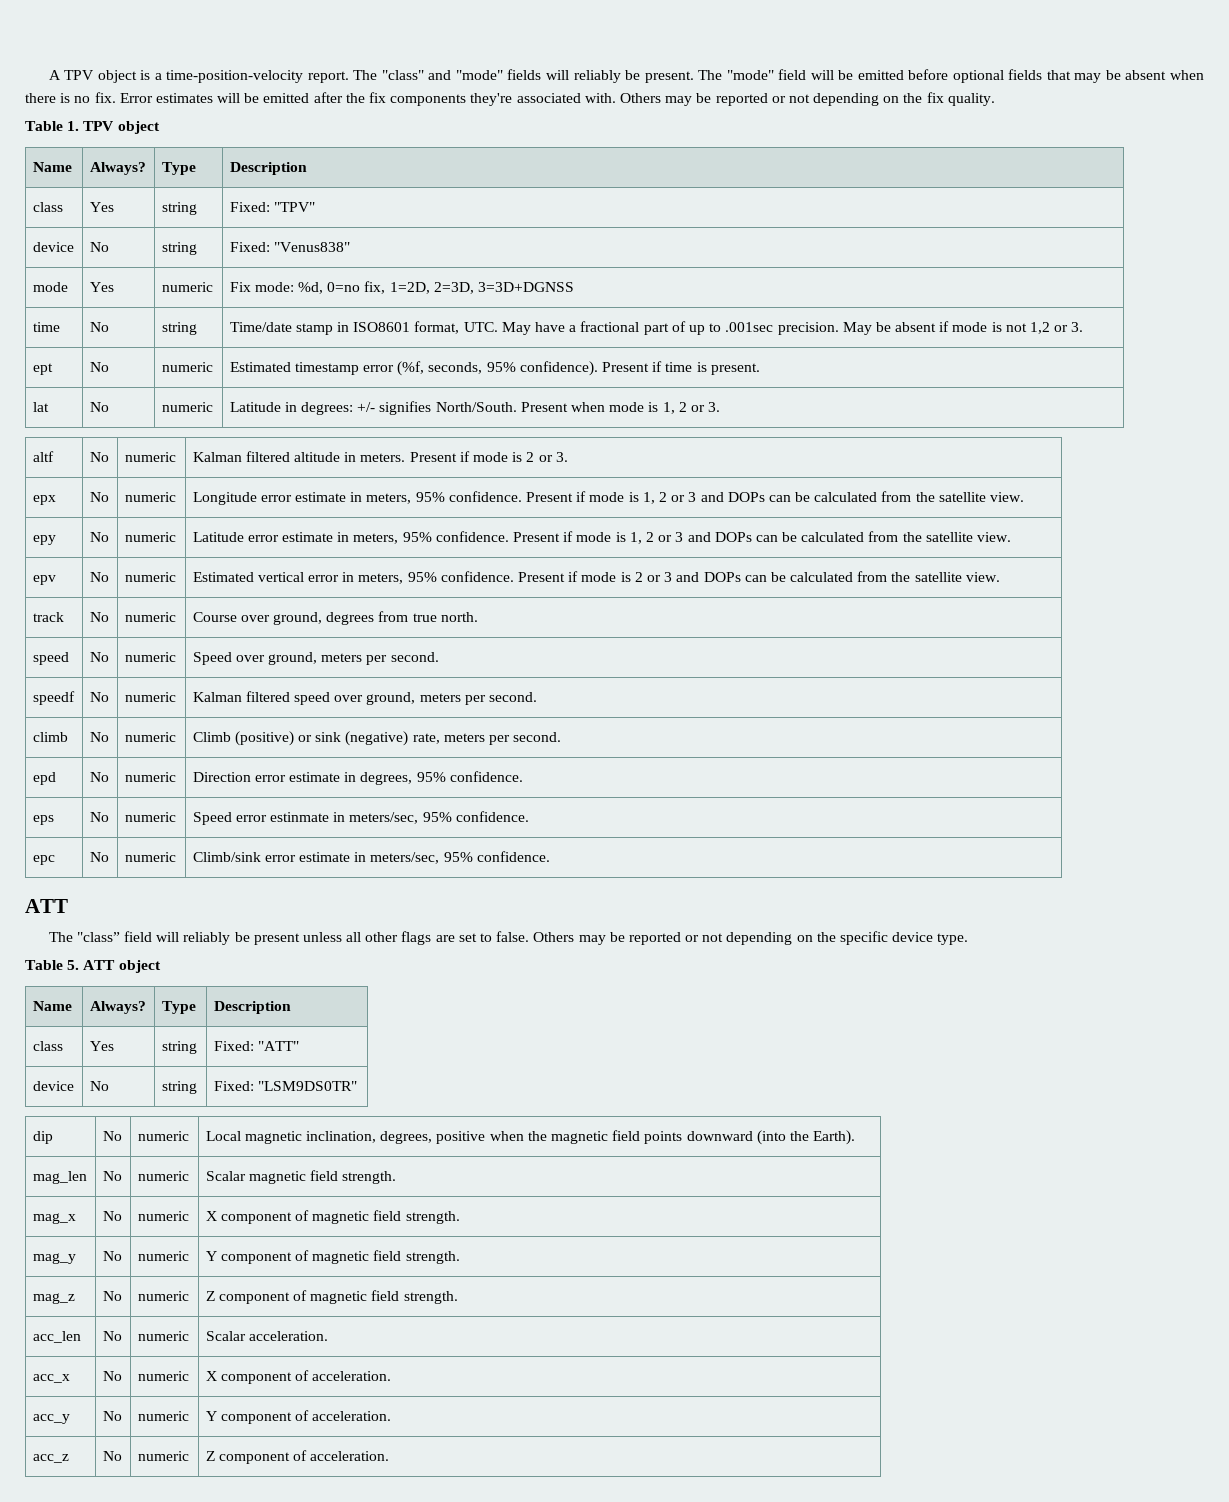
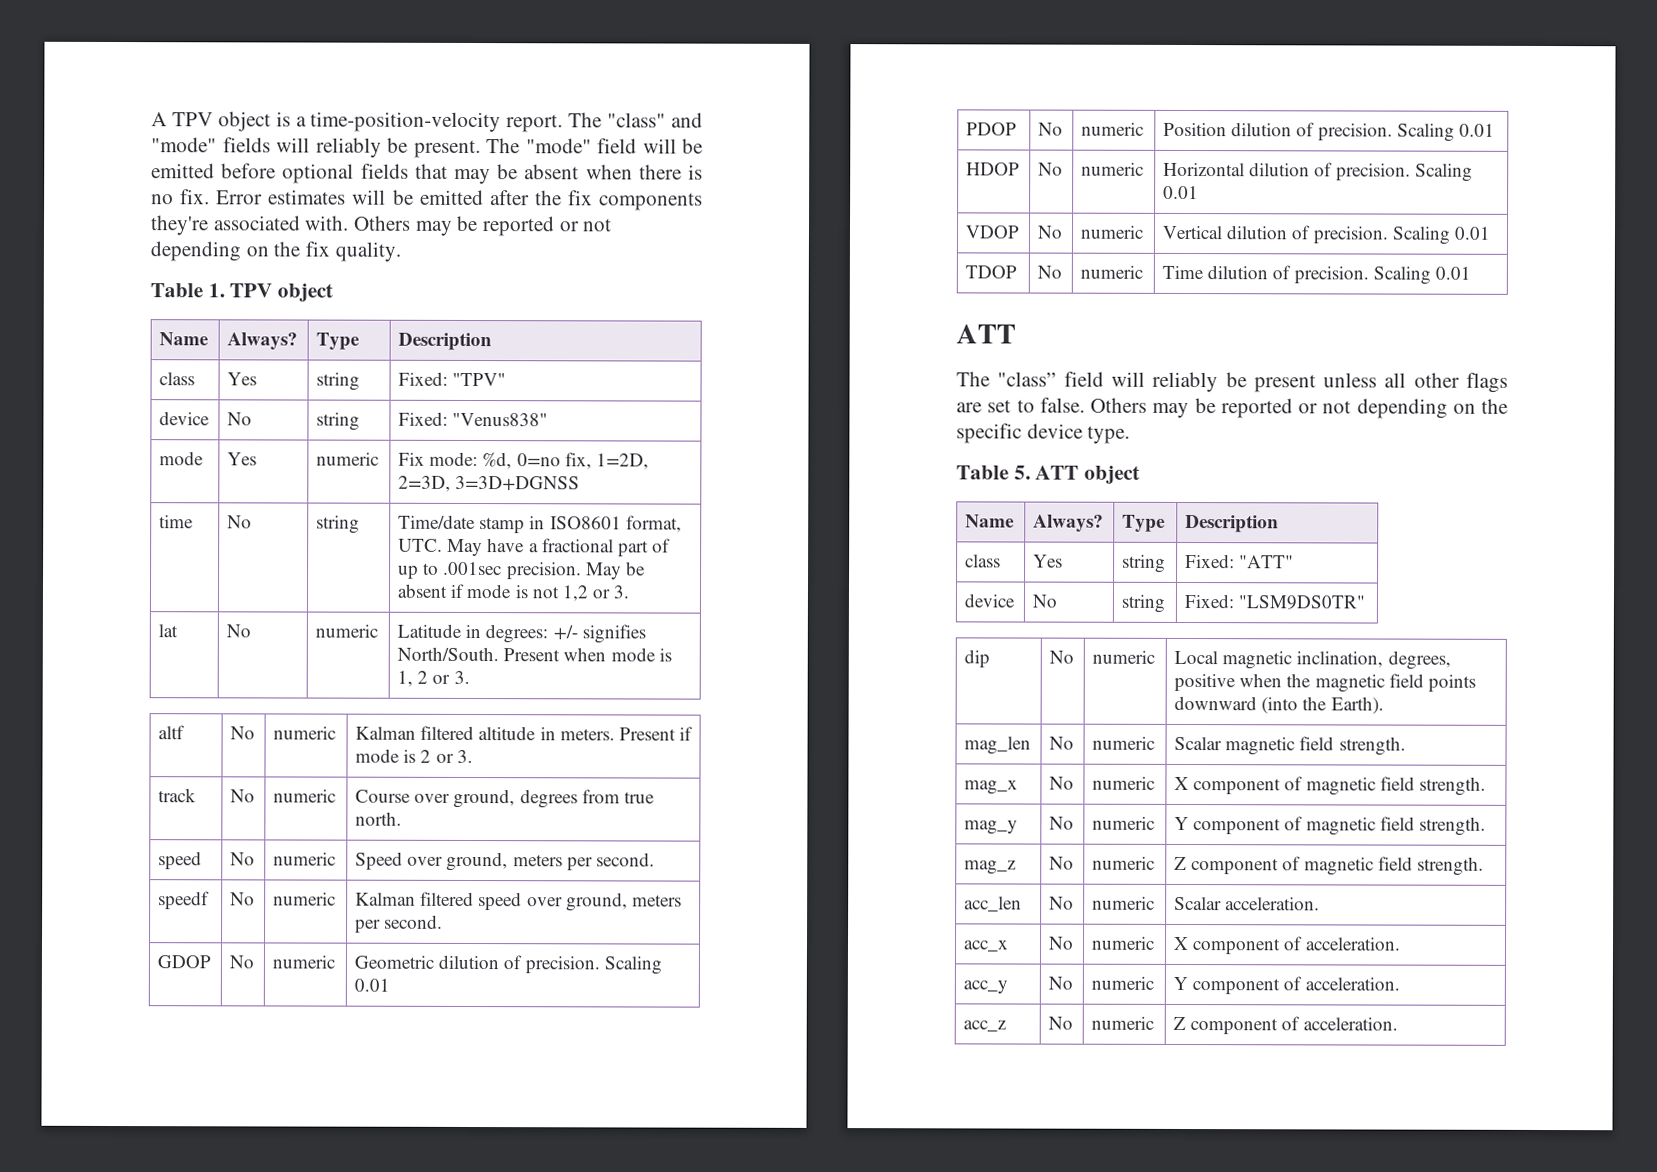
[32,363,53,375] [89,362,109,372] [161,362,213,372] [229,361,760,376] // ept | No | numeric | Estimated timestamp error (%f, seconds, 95% confidence). Present if time is present. -> (631, 592) none
[32,495,56,505] [89,492,109,502] [124,492,176,502] [192,491,1024,505] [32,535,56,545] [89,532,109,542] [124,532,176,542] [192,531,1011,544] [32,575,56,585] [89,572,109,582] [124,572,176,582] [192,571,1000,584] // epx | No | numeric | Longitude error estimate in meters, 95% confidence. Present if mode is 1, 2 or 3 and DOPs can be calculated from the satellite view. // epy | No | numeric | Latitude error estimate in meters, 95% confidence. Present if mode is 1, 2 or 3 and DOPs can be calculated from the satellite view. // epv | No | numeric | Estimated vertical error in meters, 95% confidence. Present if mode is 2 or 3 and DOPs can be calculated from the satellite view. -> (473, 756) none
[32,732,68,742] [89,732,109,742] [124,732,176,742] [192,731,562,746] [32,772,56,785] [89,772,109,782] [124,772,176,782] [192,771,523,785] [32,815,54,825] [89,812,109,822] [124,812,176,822] [192,811,529,825] [32,855,55,865] [89,852,109,862] [124,852,176,862] [192,851,550,864] climb | No | numeric | Climb (positive) or sink (negative) rate, meters per second. // epd | No | numeric | Direction error estimate in degrees, 95% confidence. // eps | No | numeric | Speed error estinmate in meters/sec, 95% confidence. // epc | No | numeric | Climb/sink error estimate in meters/sec, 95% confidence. -> [157,955,212,969] [229,955,255,969] [272,955,336,969] [354,954,662,975] [354,978,391,992] [966,122,1018,136] [1038,122,1064,136] [1081,122,1145,136] [1163,122,1495,142] [966,162,1021,176] [1038,162,1064,176] [1081,162,1145,176] [1163,162,1473,182] [1163,185,1200,200] [965,225,1021,239] [1037,225,1064,239] [1080,225,1145,239] [1162,225,1491,245] [965,265,1018,279] [1037,265,1063,279] [1080,265,1144,279] [1162,265,1471,285] GDOP | No | numeric | Geometric dilution of precision. Scaling 0.01 // PDOP | No | numeric | Position dilution of precision. Scaling 0.01 // HDOP | No | numeric | Horizontal dilution of precision. Scaling 0.01 // VDOP | No | numeric | Vertical dilution of precision. Scaling 0.01 // TDOP | No | numeric | Time dilution of precision. Scaling 0.01

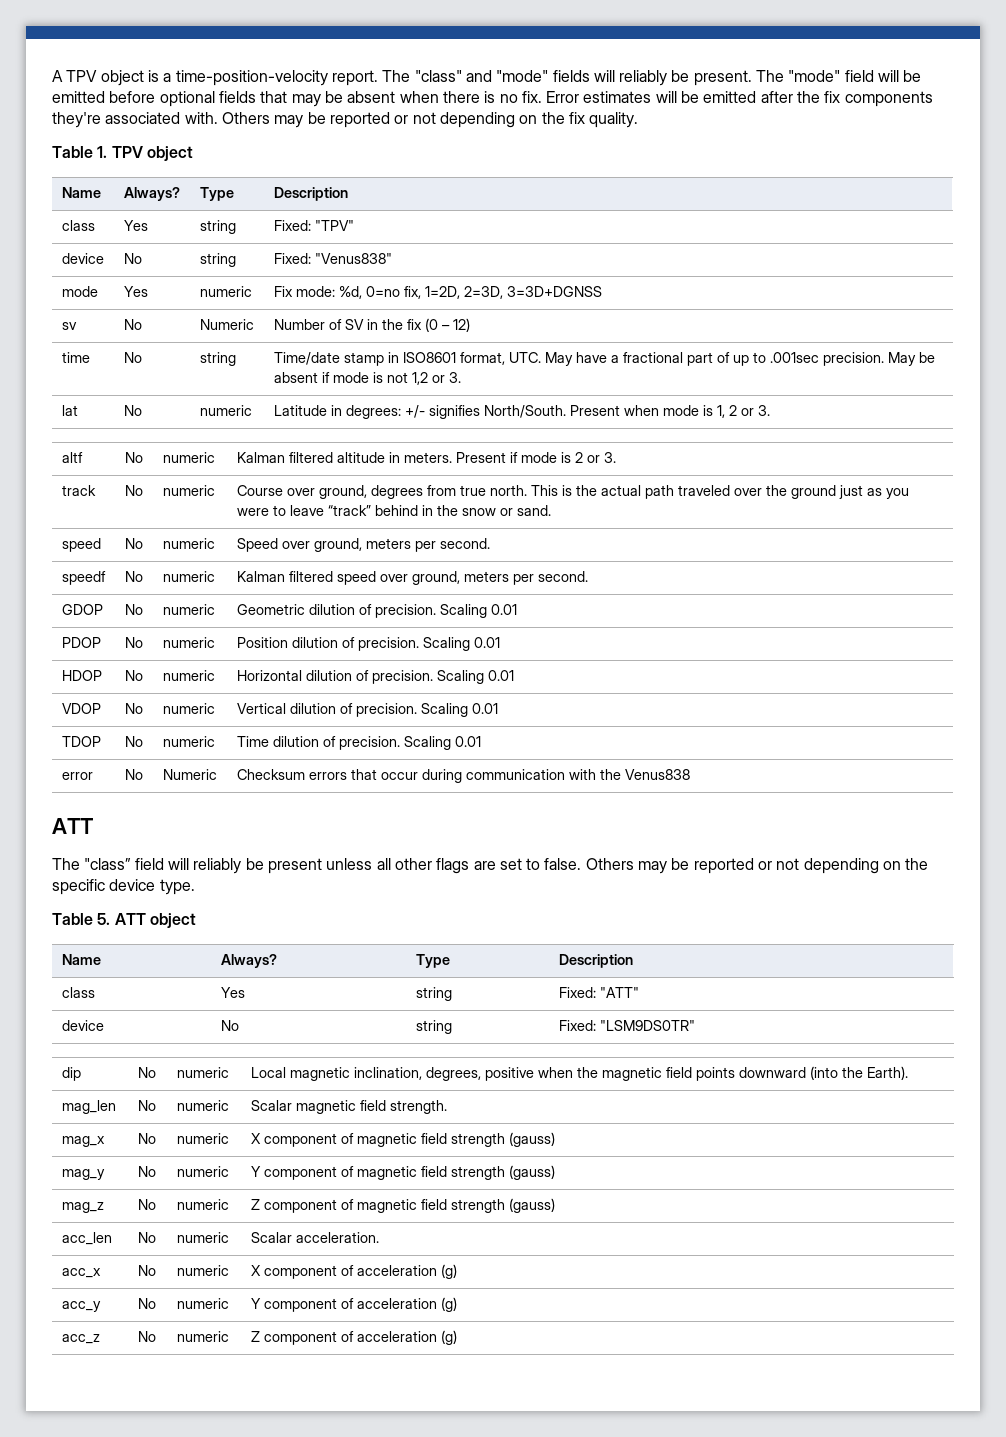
(581, 483) none -> [61,322,77,330] [123,319,142,330] [199,319,254,330] [273,318,470,332] // sv | No | Numeric | Number of SV in the fix (0 – 12)
(403, 818) none -> [530,485,909,499] [236,505,551,516] This is the actual path traveled over the ground just as you were to leave “track” behind in the snow or sand.
(1471, 273) none -> [61,772,93,780] [124,769,143,780] [162,769,217,780] [236,769,690,783] // error | No | Numeric | Checksum errors that occur during communication with the Venus838
[1418,776,1486,796] strength. -> [450,1132,555,1147] strength (gauss)
[1418,816,1486,836] strength. -> [450,1165,555,1180] strength (gauss)
[1416,856,1484,876] strength. -> [450,1198,555,1213] strength (gauss)
[1304,937,1401,951] acceleration. -> [356,1264,457,1279] acceleration (g)
[1304,977,1400,991] acceleration. -> [356,1297,457,1312] acceleration (g)
[1302,1017,1398,1031] acceleration. -> [356,1330,457,1345] acceleration (g)

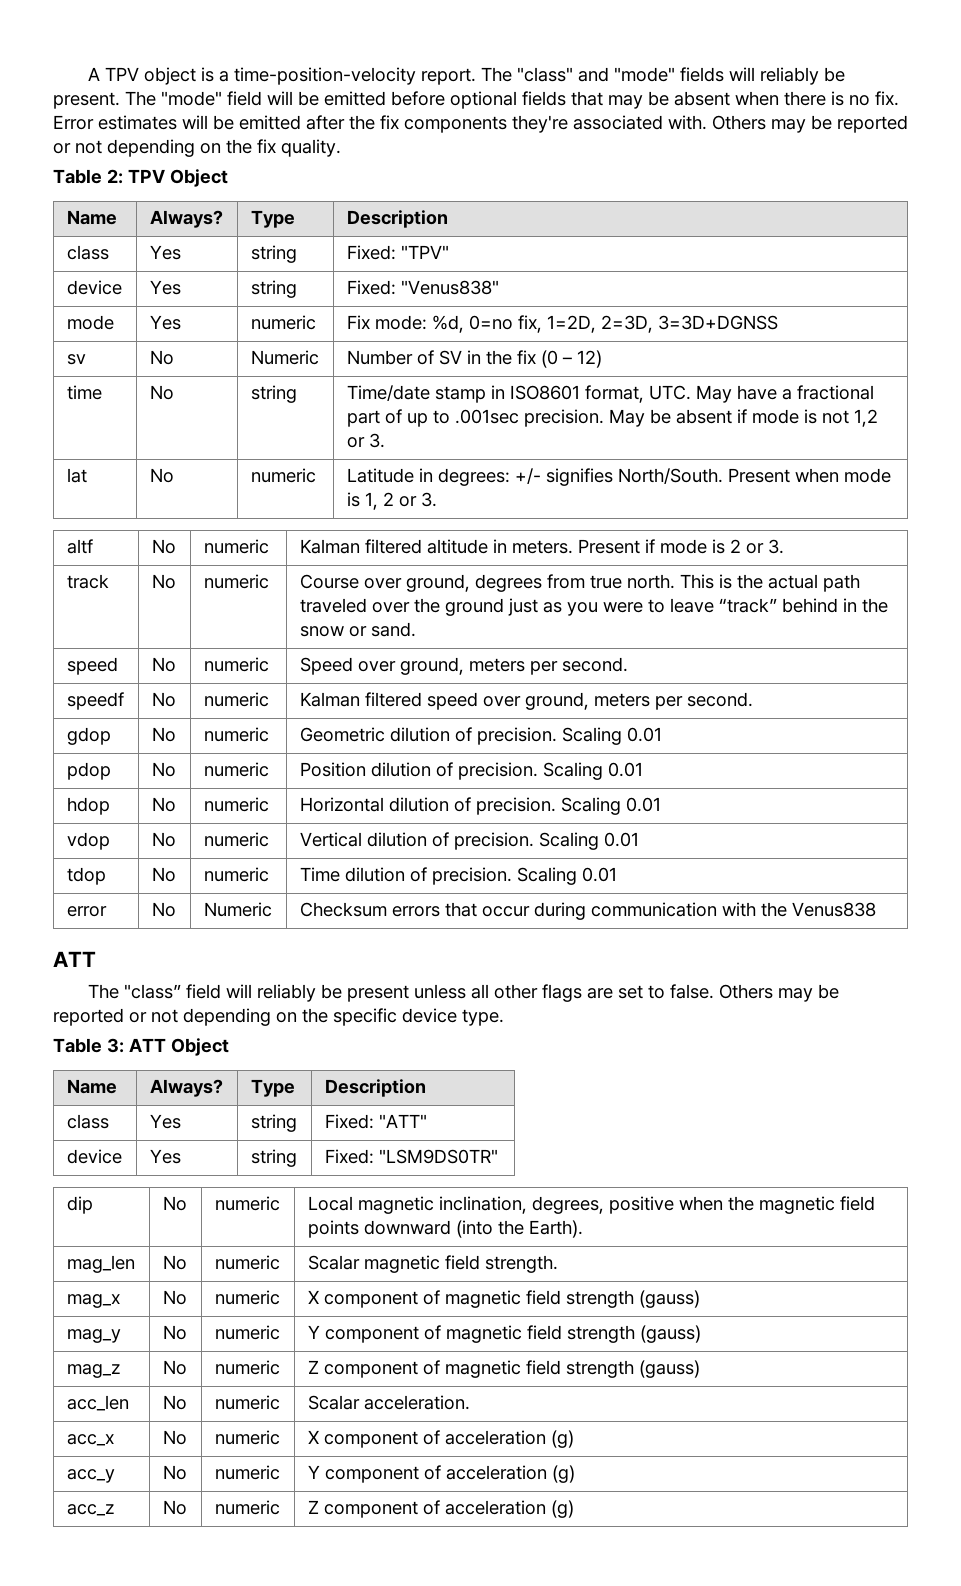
[97,146,193,161] 1. TPV object -> [107,169,228,187] 2: TPV Object
[123,253,142,264] No -> [149,280,181,295] Yes
[61,604,103,615] GDOP -> [66,727,111,745] gdop
[61,637,101,648] PDOP -> [66,762,111,780] pdop
[61,670,102,681] HDOP -> [66,797,110,815] hdop
[61,703,101,714] VDOP -> [66,832,110,850] vdop
[61,736,101,747] TDOP -> [66,867,106,885] tdop
[97,913,196,928] 5. ATT object -> [107,1038,229,1056] 3: ATT Object
[220,1020,239,1031] No -> [149,1149,181,1164] Yes

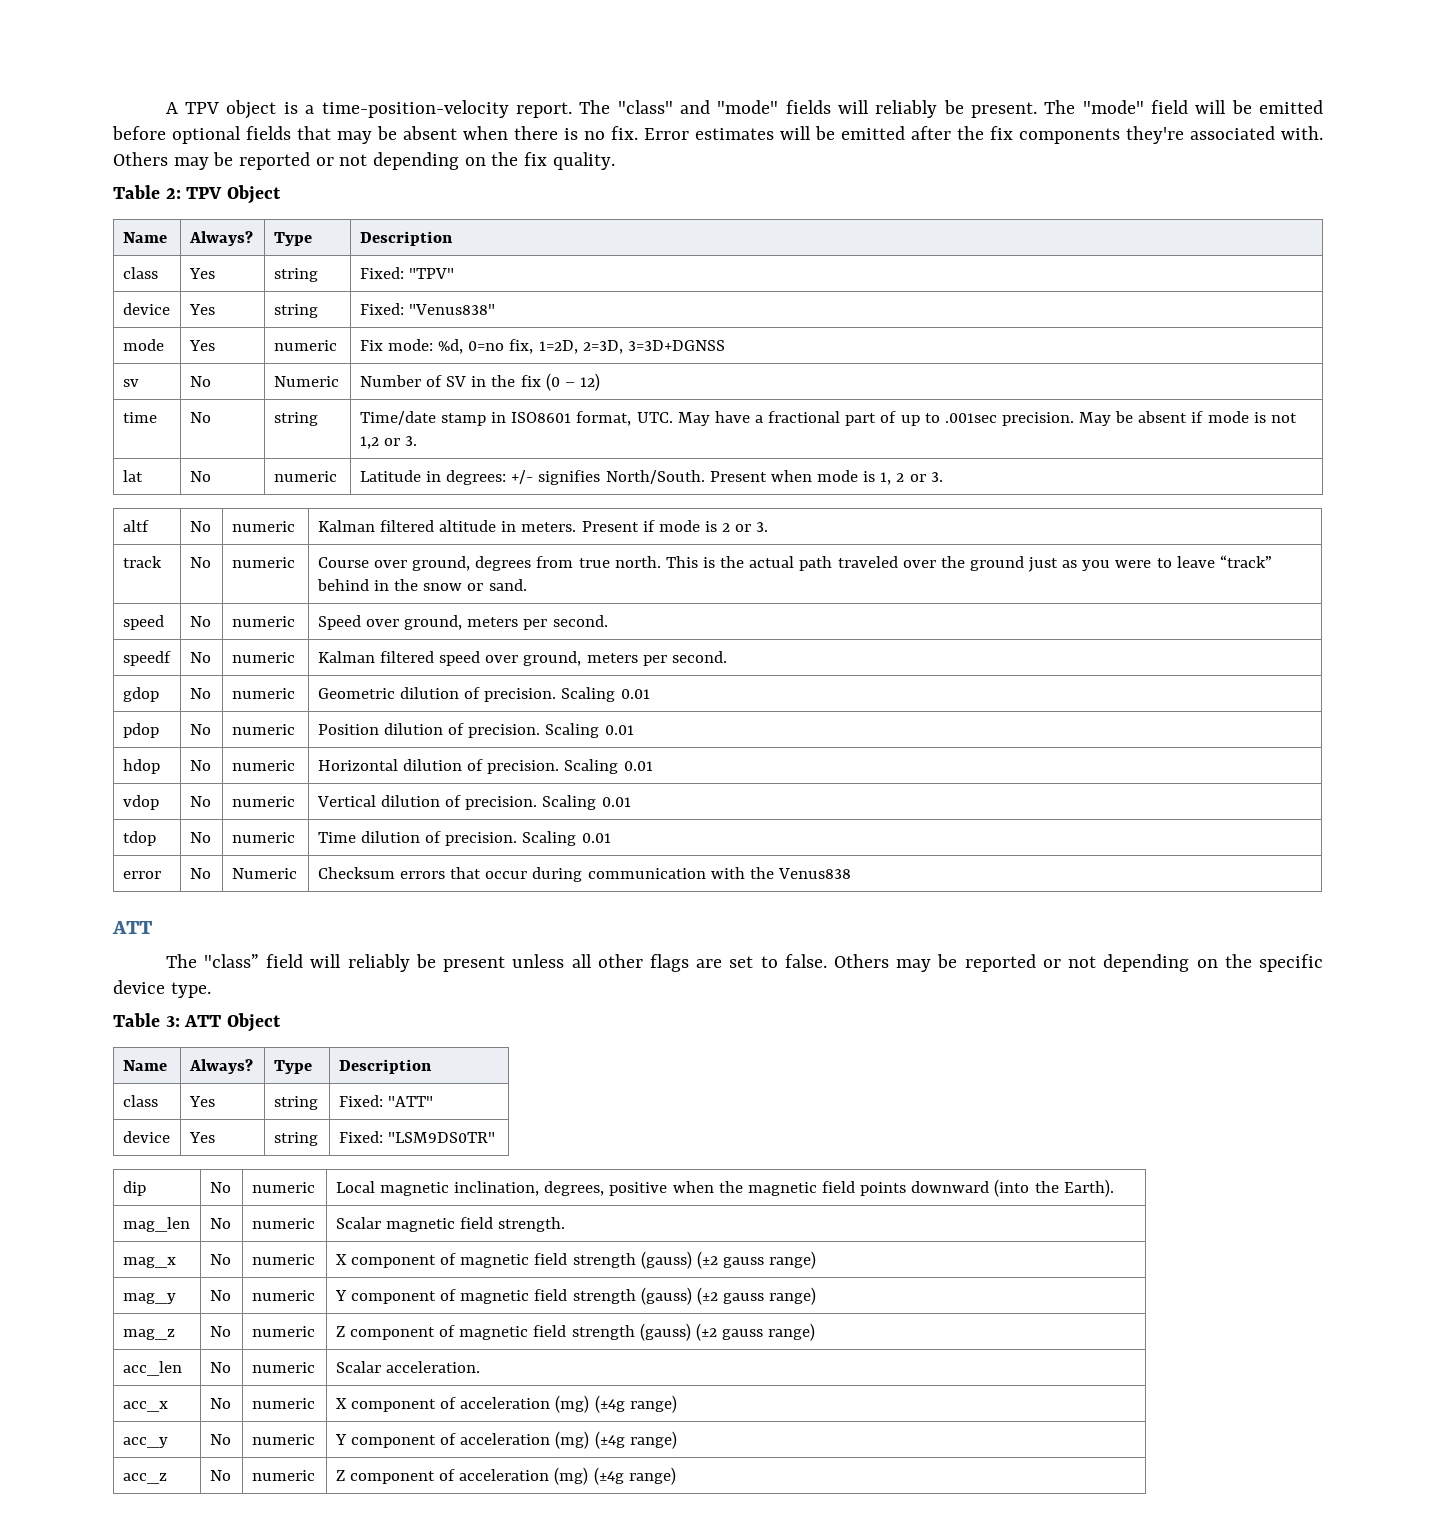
(700, 1299) none -> [696,1251,817,1269] (±2 gauss range)
(701, 1334) none -> [696,1287,817,1305] (±2 gauss range)
(700, 1369) none -> [695,1323,816,1341] (±2 gauss range)
[550,1430,574,1448] (g) -> [555,1395,677,1413] (mg) (±4g range)
[551,1465,575,1483] (g) -> [555,1431,677,1449] (mg) (±4g range)
[550,1500,574,1518] (g) -> [554,1467,676,1485] (mg) (±4g range)

